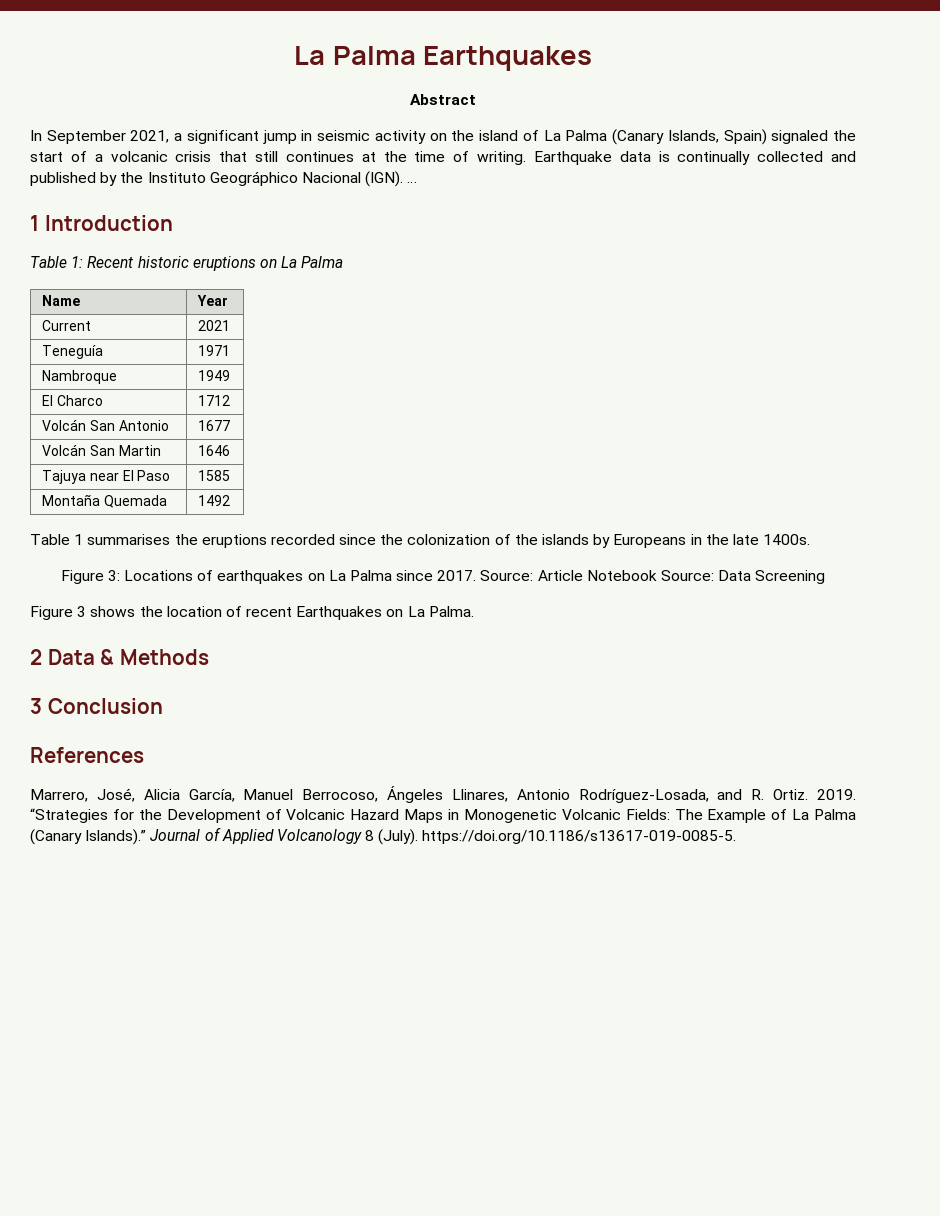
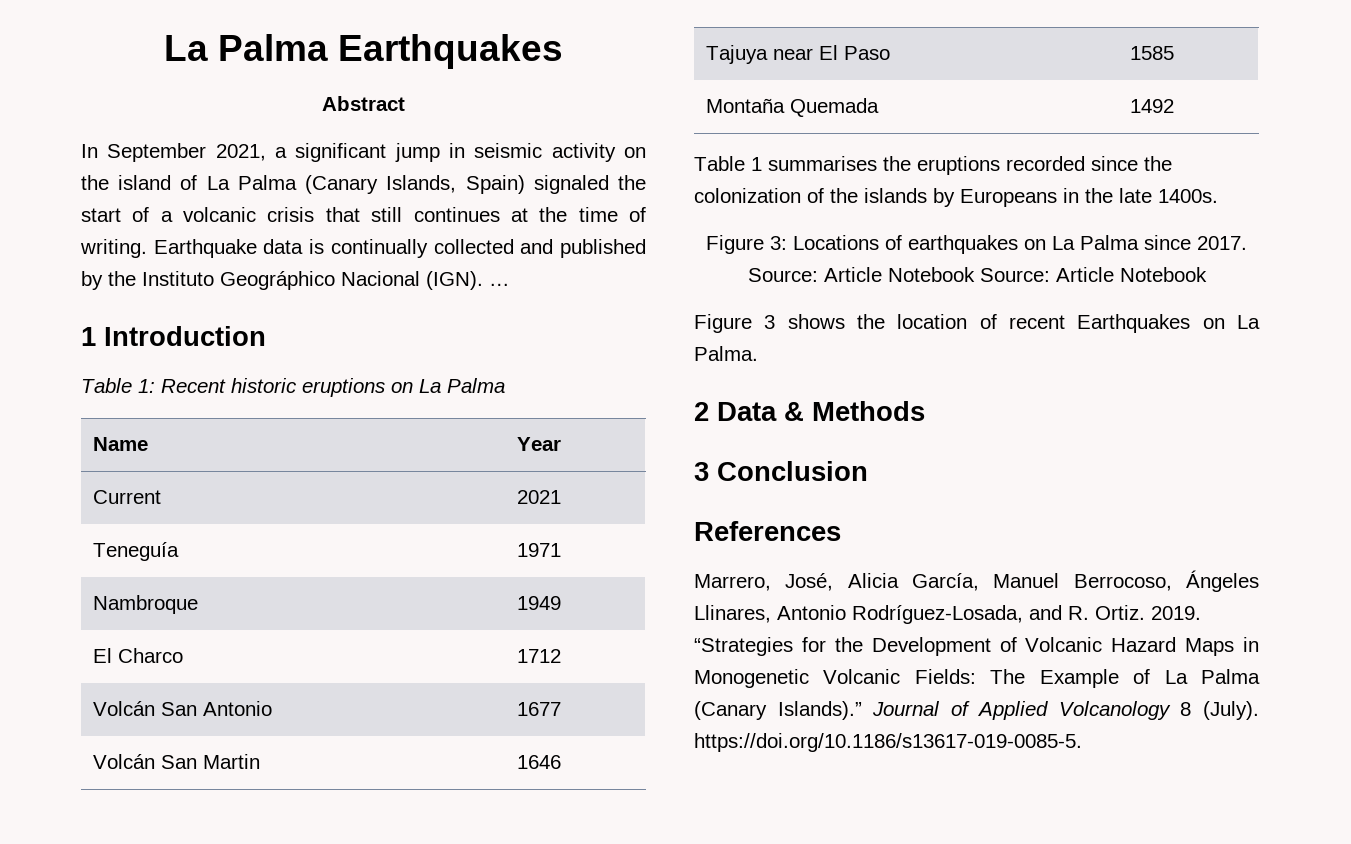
[718,570,826,584] Data Screening -> [1055,267,1207,282] Article Notebook

